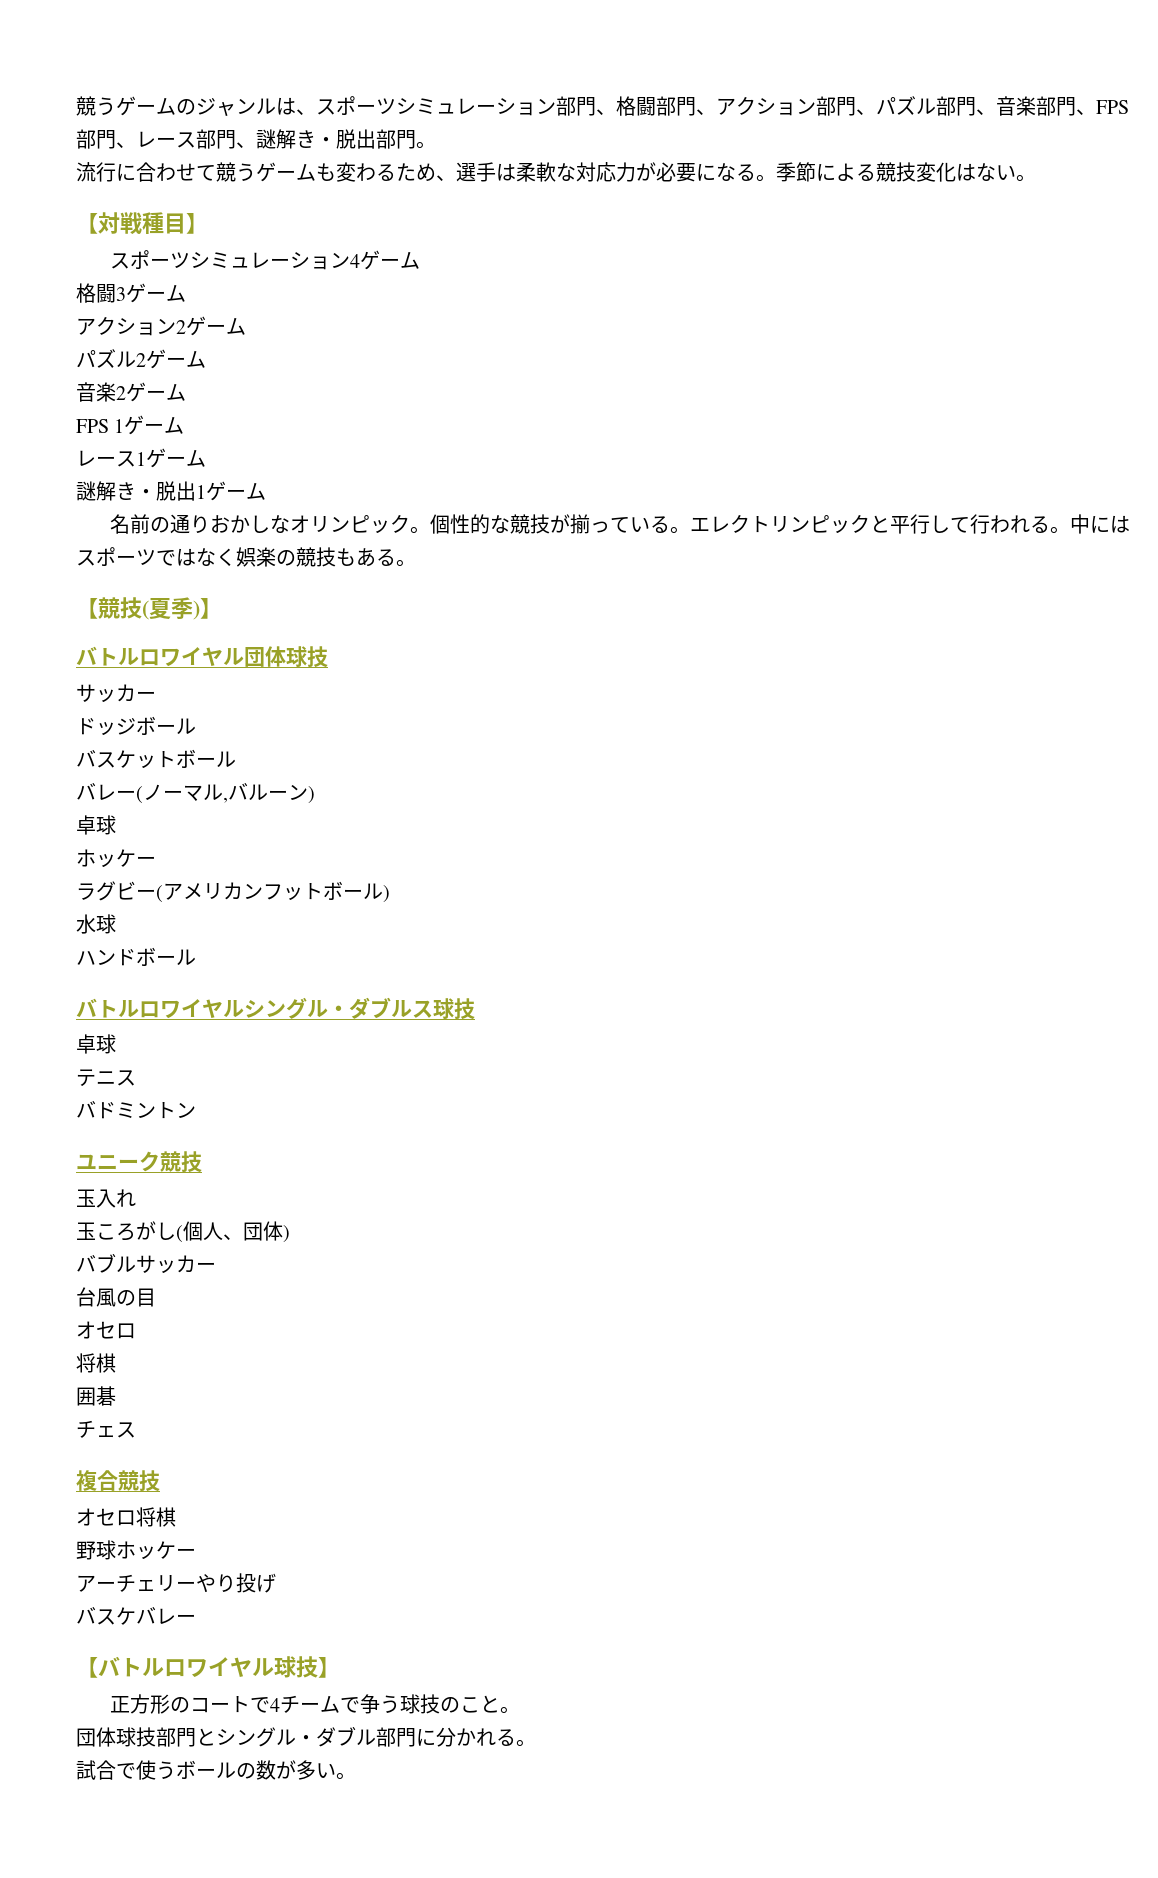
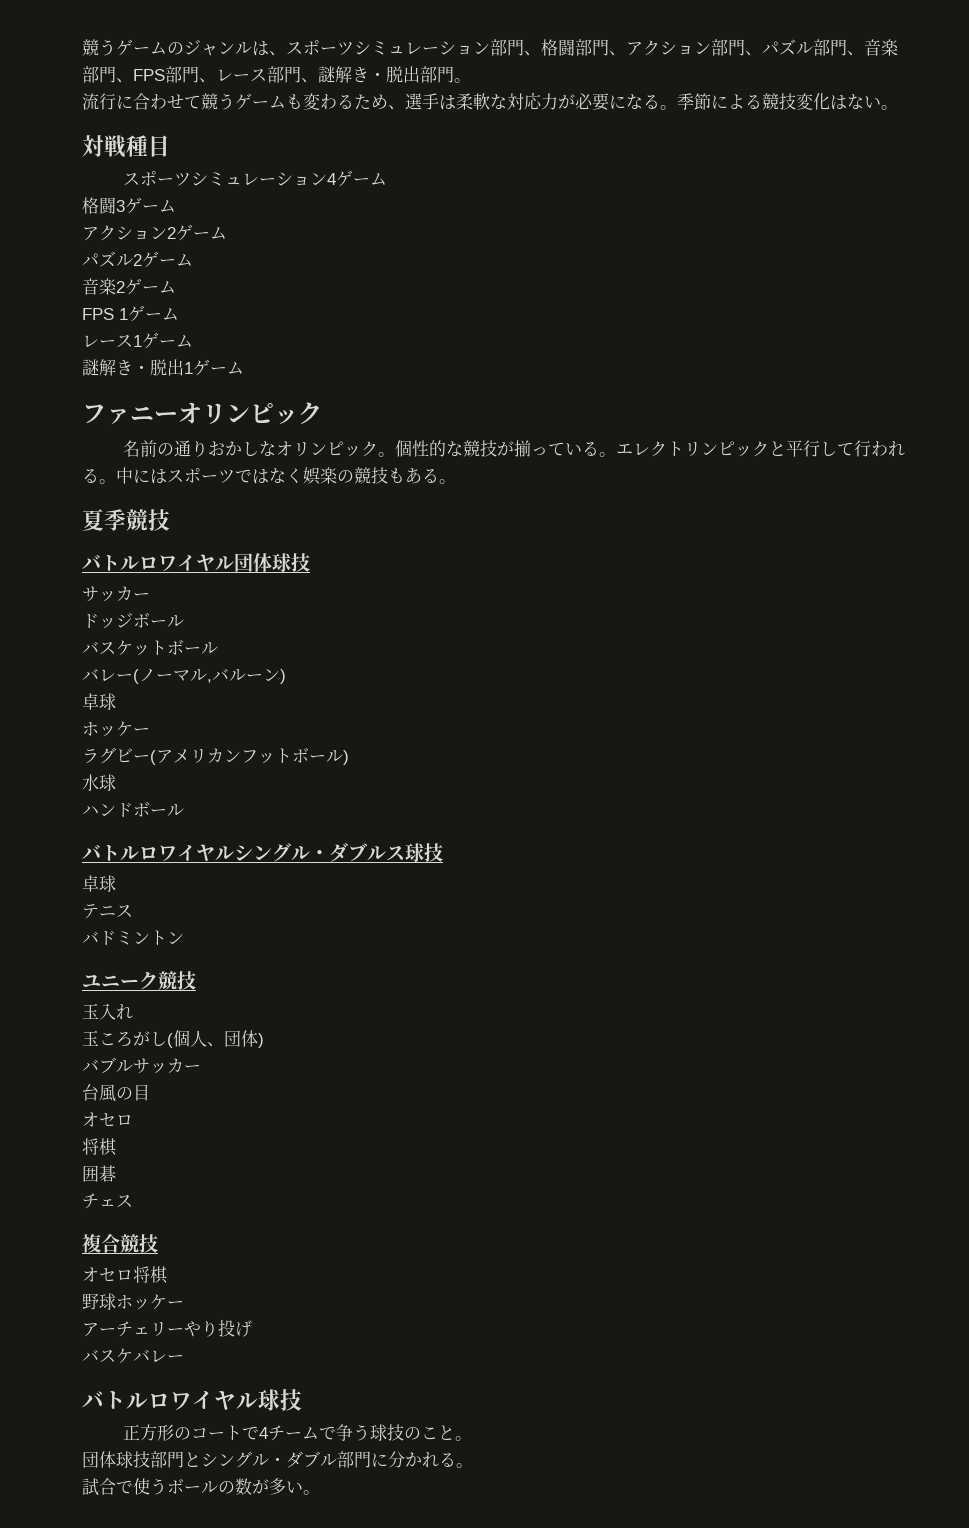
[76,213,98,234] 【 -> (898, 107) none
[186,213,208,234] 】 -> (170, 146) none
(266, 491) none -> [82,402,322,425] // ファニーオリンピック
[76,597,222,620] 【競技(夏季)】 -> [82,509,170,531] 夏季競技
[76,1657,98,1678] 【 -> (184, 1358) none
[318,1657,340,1678] 】 -> (302, 1400) none

